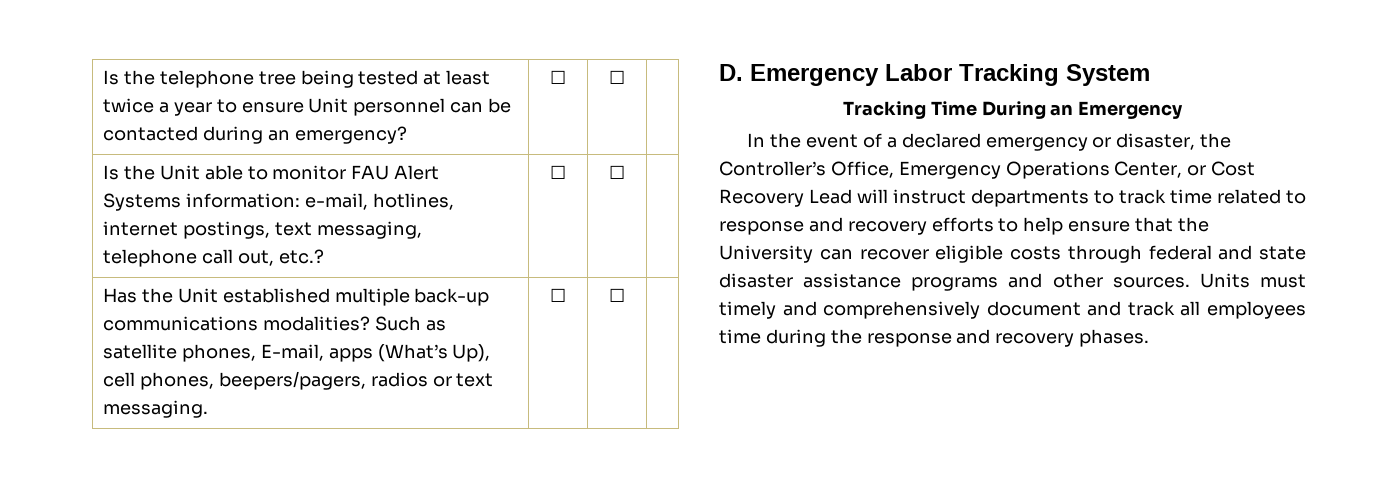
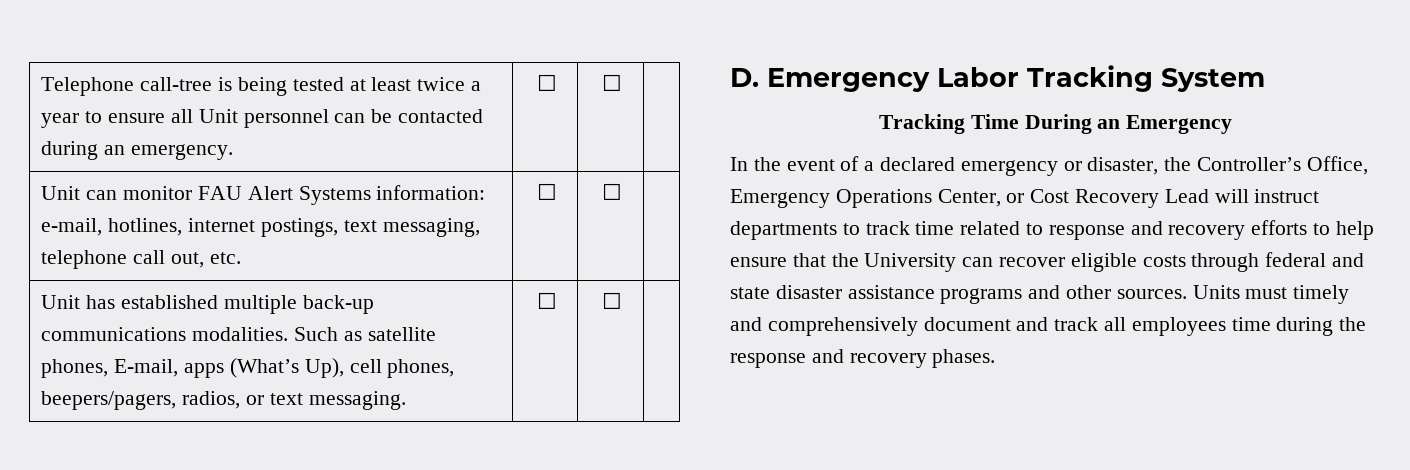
[103,70,296,88] Is the telephone tree -> [41,77,233,96] Telephone call-tree is
(304, 107) none -> [170,109,193,123] all
[294,126,407,144] [550,70,567,84] [609,70,626,84] [103,165,268,180] emergency? | ☐ | ☐ | // Is the Unit able to -> [131,144,234,160] [536,74,557,91] [602,74,623,91] [41,186,118,200] emergency. | ☐ | ☐ | // Unit can
[278,249,324,264] [550,165,567,179] [609,165,626,179] [103,288,218,303] etc.? | ☐ | ☐ | // Has the Unit -> [209,252,241,264] [536,183,557,200] [602,183,623,200] [41,295,116,309] etc. | ☐ | ☐ | // Unit has
[263,316,371,331] modalities? -> [192,327,289,341] modalities.
[370,372,428,387] radios -> [182,391,241,409] radios,

